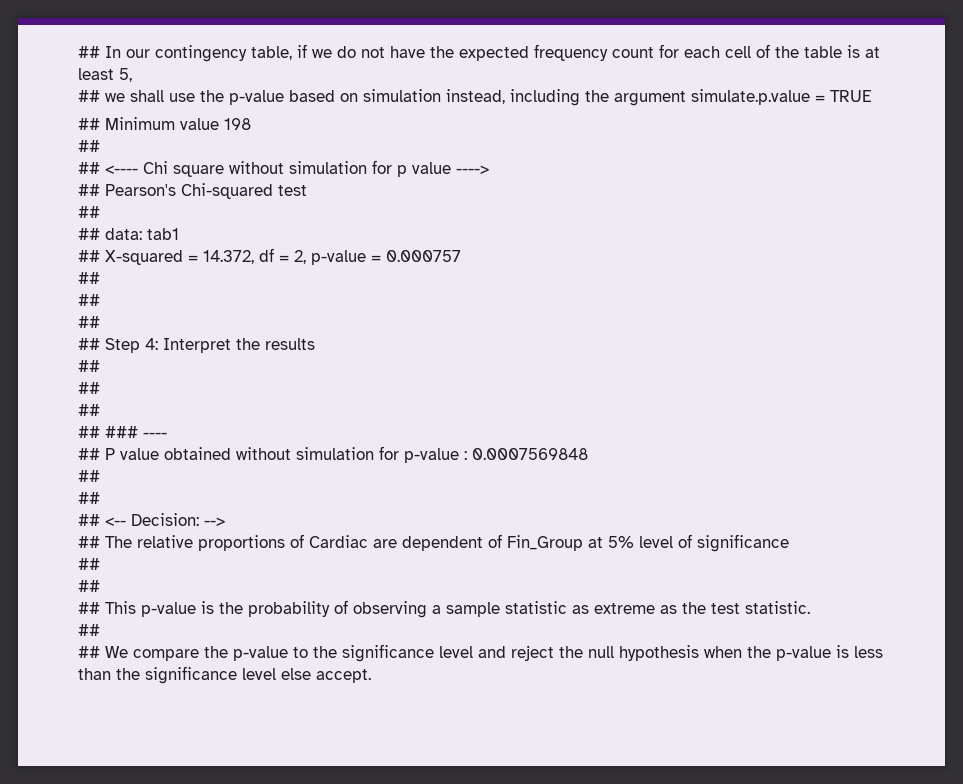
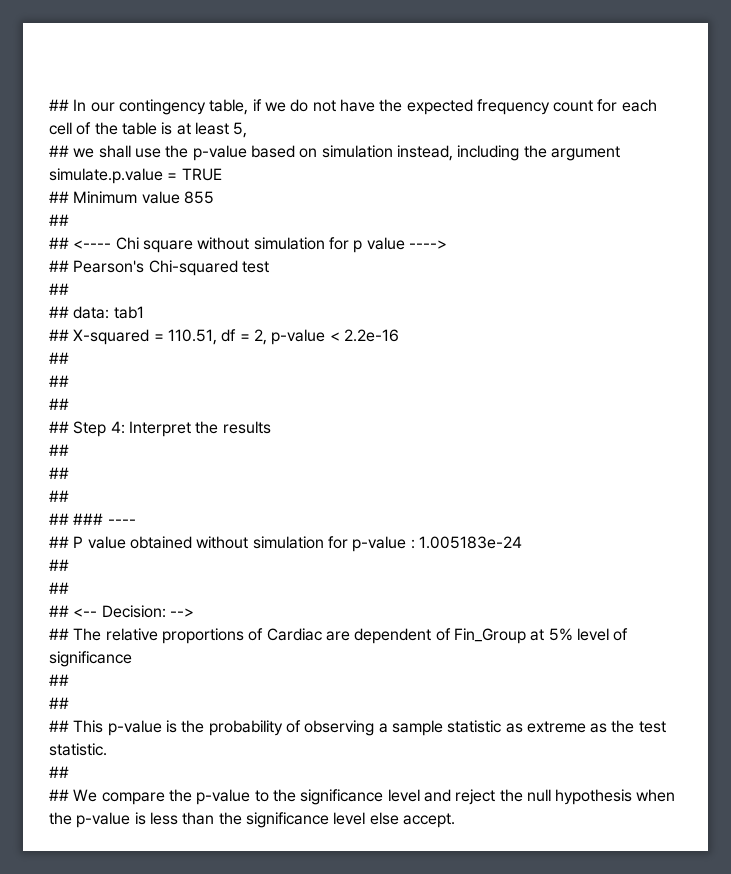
[224,118,251,130] 198 -> [183,191,214,204] 855
[203,250,254,264] 14.372, -> [167,329,217,345] 110.51,
[371,250,461,262] = 0.000757 -> [329,329,399,342] < 2.2e-16
[472,448,588,460] 0.0007569848 -> [418,536,522,549] 1.005183e-24

